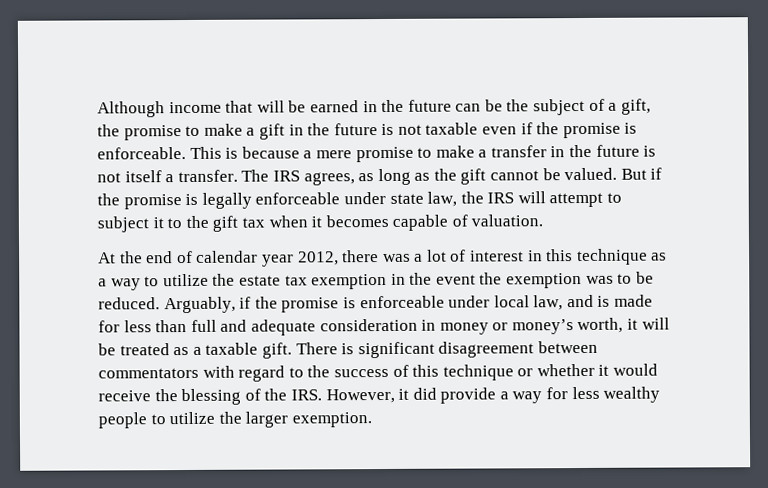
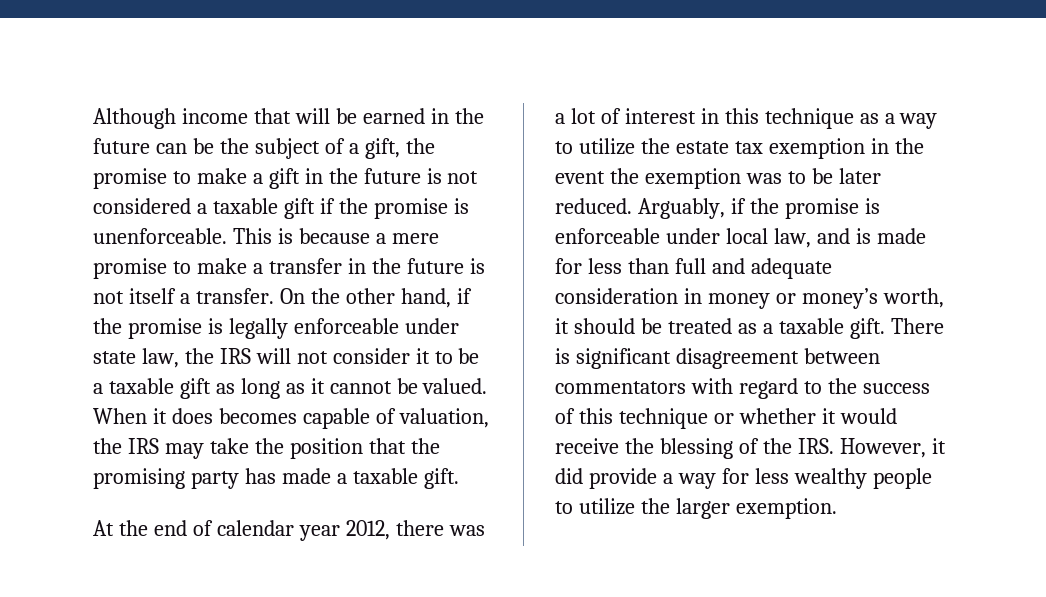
[425,122,638,139] [97,147,186,160] taxable even if the promise is enforceable. -> [93,198,469,219] [93,228,227,244] considered a taxable gift if the promise is unenforceable.
[241,167,647,186] The IRS agrees, as long as the gift cannot be valued. But -> [279,288,451,308] On the other hand,
[549,192,623,208] [97,214,544,233] attempt to subject it to the gift tax when it becomes capable of valuation. -> [296,348,480,364] [93,378,488,399] [93,408,489,429] [93,438,440,459] [93,468,459,489] not consider it to be a taxable gift as long as it cannot be valued. When it does becomes capable of valuation, the IRS may take the position that the promising party has made a taxable gift.
(654, 277) none -> [838,168,881,184] later
[641,317,670,330] will -> [573,318,635,334] should

